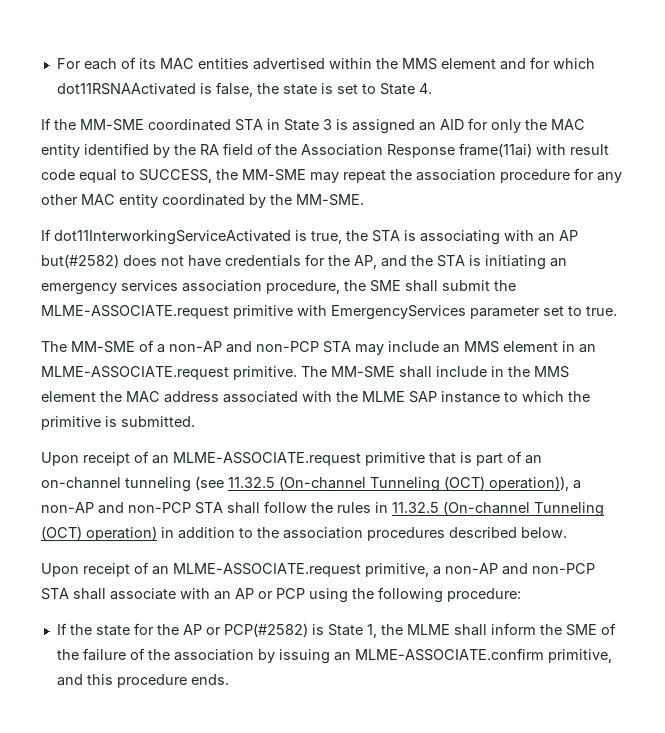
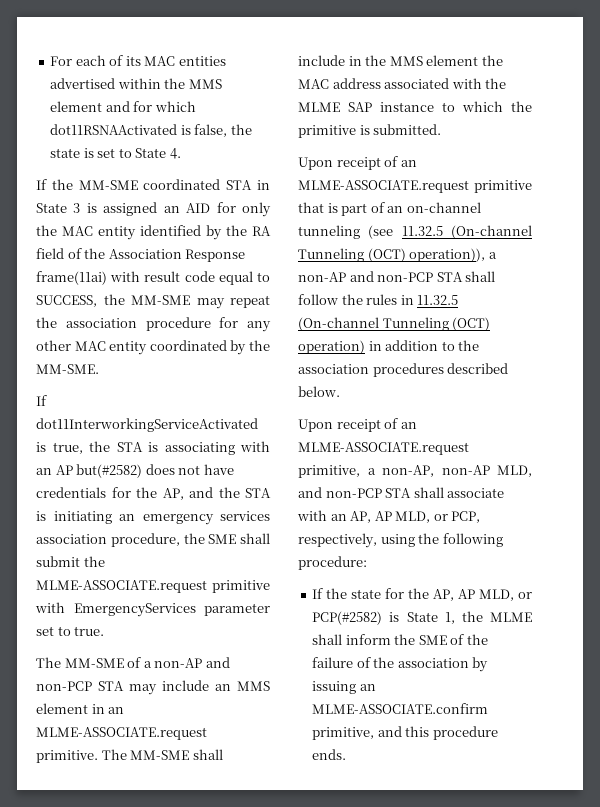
[445,563,498,574] non-AP -> [382,465,532,477] non-AP, non-AP MLD,
[235,588,305,599] AP or PCP -> [350,511,481,523] [298,533,377,548] AP, AP MLD, or PCP, respectively,
[182,624,202,635] AP -> [433,589,515,601] AP, AP MLD,

